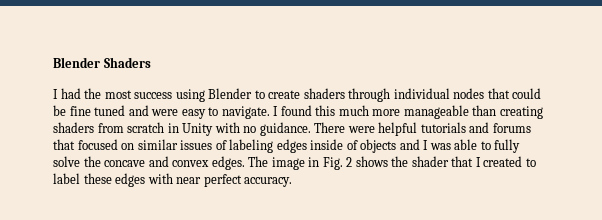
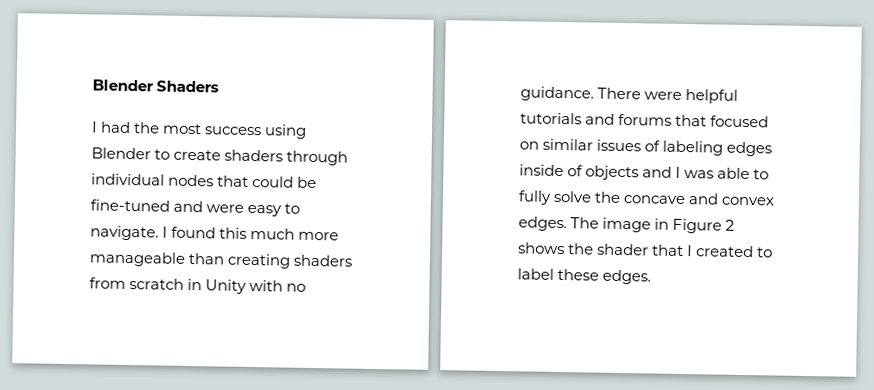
[69,105,126,116] fine tuned -> [90,199,170,212] fine-tuned
[322,157,343,170] Fig. -> [672,218,723,234] Figure
[115,173,293,187] edges with near perfect accuracy. -> [602,269,652,285] edges.

